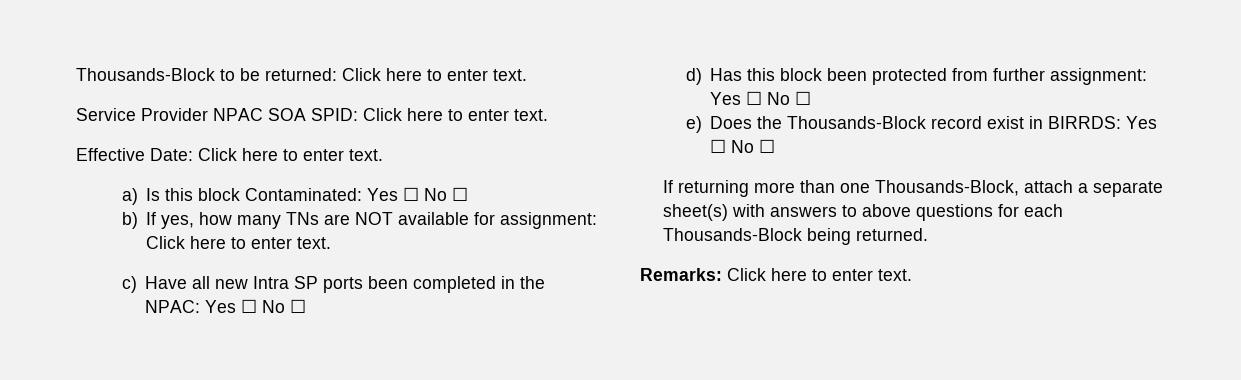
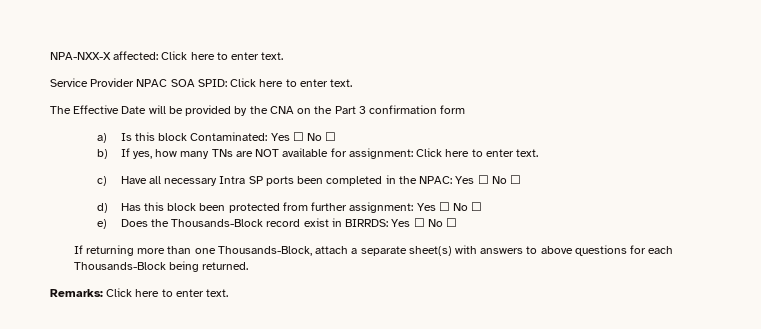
[76,68,337,81] Thousands-Block to be returned: -> [50,51,159,60] NPA-NXX-X affected:
[76,148,383,161] Effective Date: Click here to enter text. -> [50,105,466,116] The Effective Date will be provided by the CNA on the Part 3 confirmation form
[215,279,249,289] new -> [164,178,218,186] necessary

